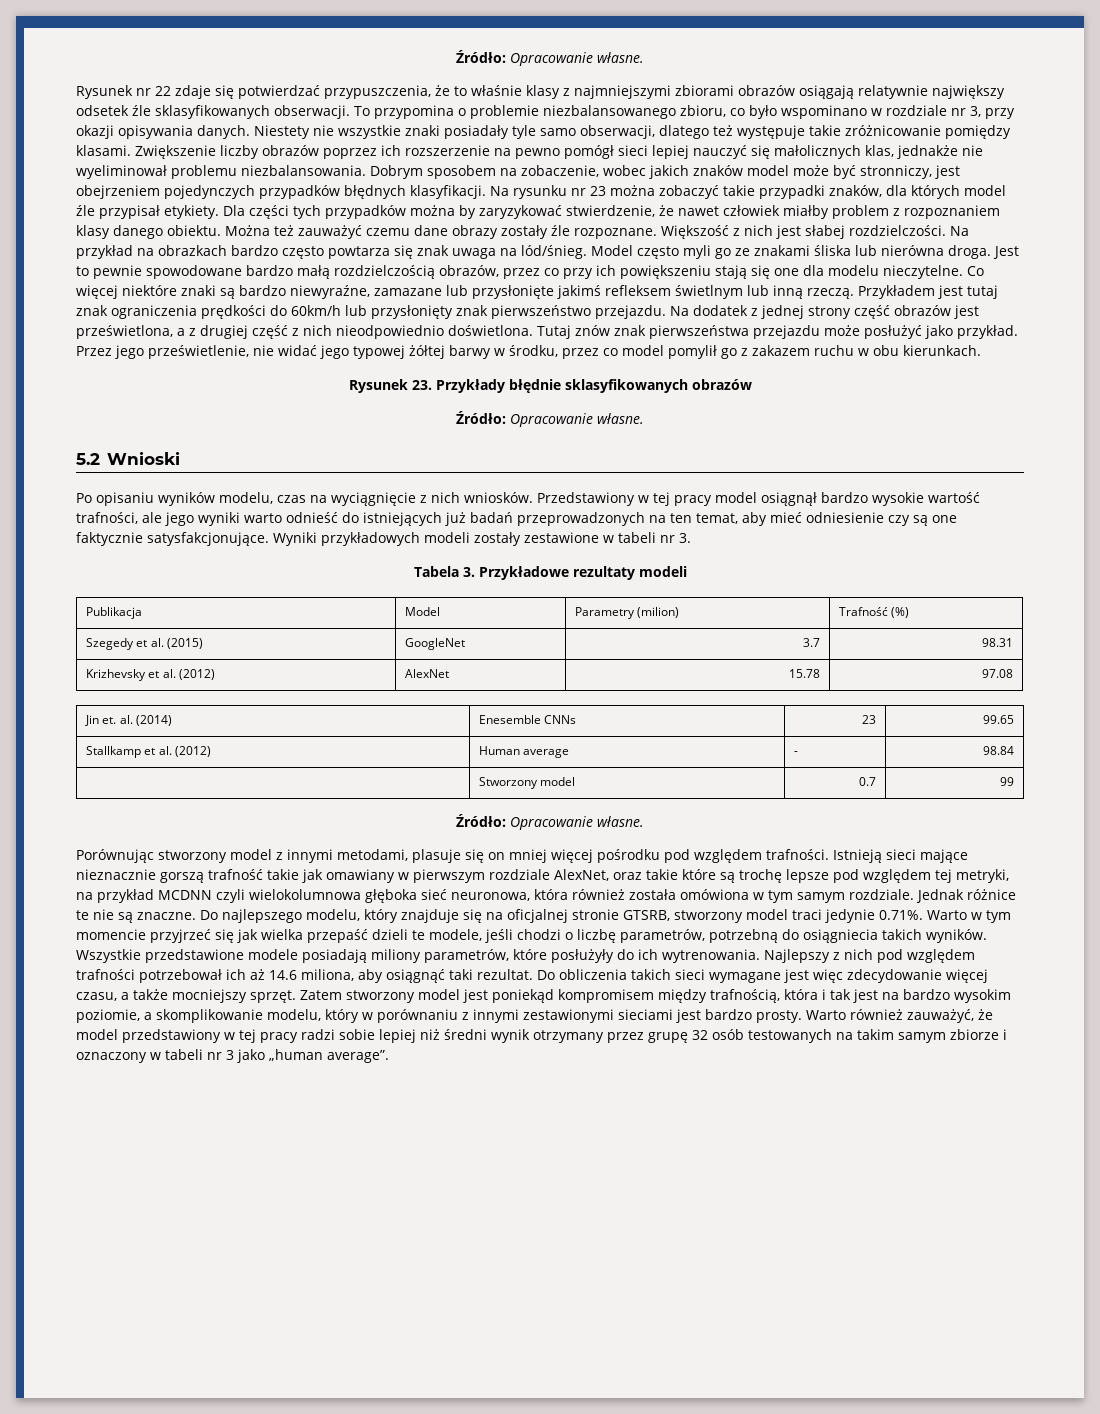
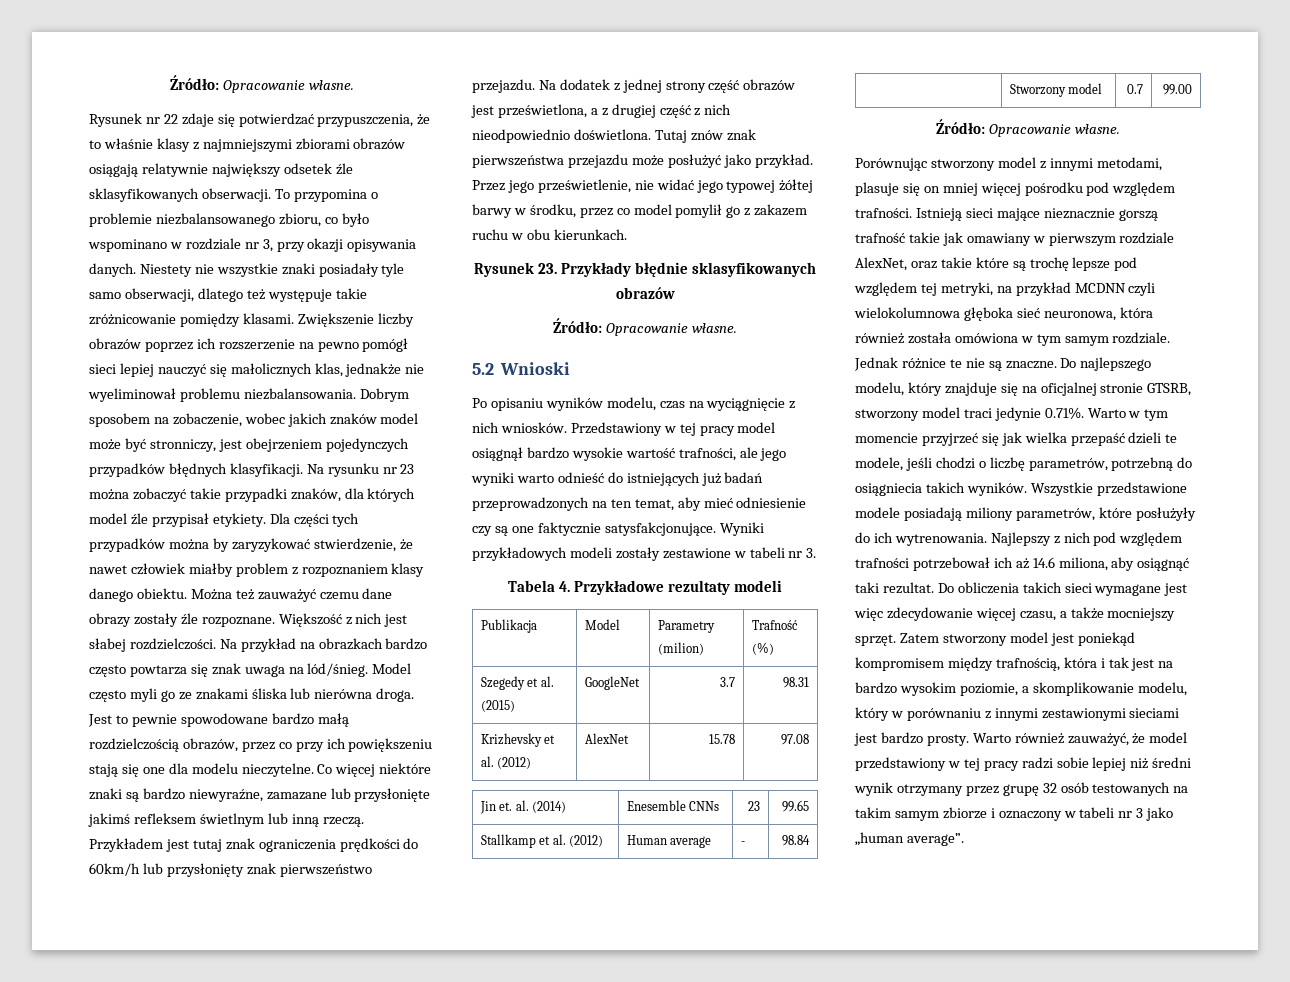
[462,567,475,577] 3. -> [559,581,571,592] 4.
[999,777,1014,786] 99 -> [1163,84,1193,95] 99.00

